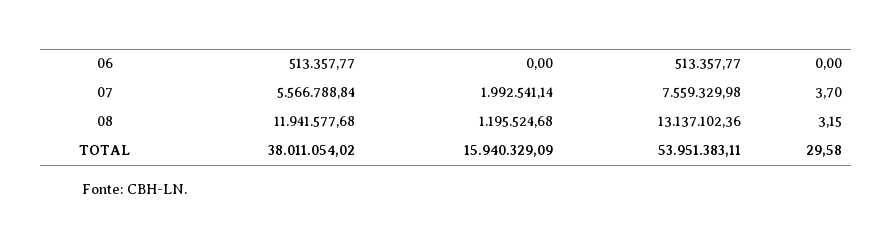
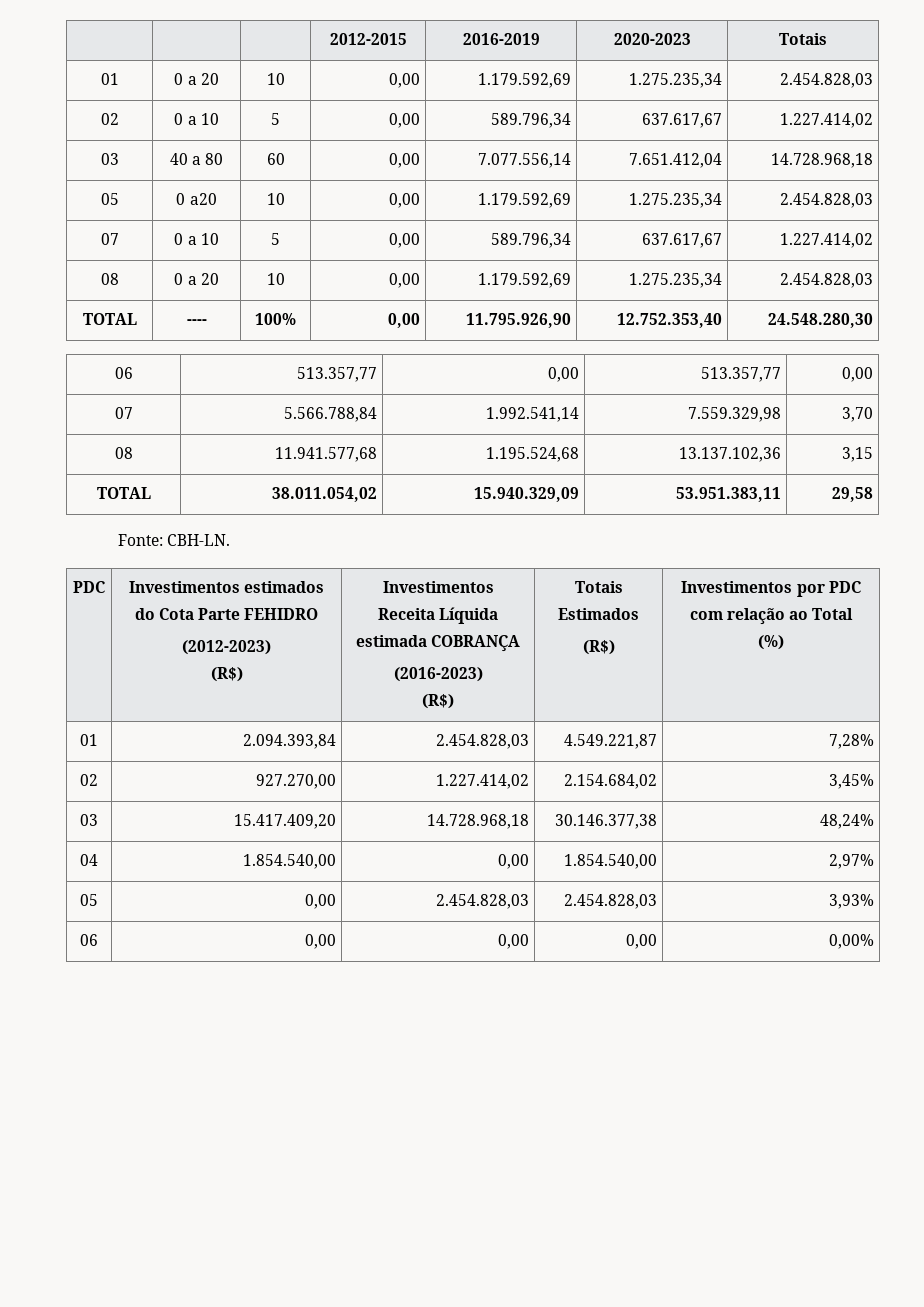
(96, 63) none -> [329,33,407,45] [462,33,540,45] [613,33,691,45] [779,33,827,45] [100,73,119,85] [174,73,219,85] [266,73,285,85] [388,73,420,88] [477,73,571,88] [628,73,722,88] [779,73,873,88] [100,113,119,125] [174,113,219,125] [271,113,280,125] [388,113,420,128] [490,113,571,128] [641,113,722,128] [779,113,873,128] [100,153,119,165] [169,153,224,165] [266,153,285,165] [388,153,420,168] [477,153,571,168] [628,153,722,168] [770,153,873,168] [100,193,119,205] [176,193,217,205] [266,193,285,205] [388,193,420,208] [477,193,571,208] [628,193,722,208] [779,193,873,208] [100,233,119,245] [174,233,219,245] [271,233,280,245] [388,233,420,248] [490,233,571,248] [641,233,722,248] [779,233,873,248] [100,273,119,285] [174,273,219,285] [266,273,285,285] [388,273,420,288] [477,273,571,288] [628,273,722,288] [779,273,873,288] [82,313,137,325] [186,319,207,325] [255,313,296,325] [387,313,420,328] [465,313,571,328] [616,313,722,328] [767,313,873,328] | | | 2012-2015 | 2016-2019 | 2020-2023 | Totais // 01 | 0 a 20 | 10 | 0,00 | 1.179.592,69 | 1.275.235,34 | 2.454.828,03 // 02 | 0 a 10 | 5 | 0,00 | 589.796,34 | 637.617,67 | 1.227.414,02 // 03 | 40 a 80 | 60 | 0,00 | 7.077.556,14 | 7.651.412,04 | 14.728.968,18 // 05 | 0 a20 | 10 | 0,00 | 1.179.592,69 | 1.275.235,34 | 2.454.828,03 // 07 | 0 a 10 | 5 | 0,00 | 589.796,34 | 637.617,67 | 1.227.414,02 // 08 | 0 a 20 | 10 | 0,00 | 1.179.592,69 | 1.275.235,34 | 2.454.828,03 // TOTAL | ---- | 100% | 0,00 | 11.795.926,90 | 12.752.353,40 | 24.548.280,30 //
(188, 189) none -> [73,581,105,593] [128,581,325,593] [134,608,319,620] [182,640,271,655] [210,667,243,682] [382,581,494,593] [377,607,499,624] [355,635,521,652] [393,667,483,682] [422,694,454,709] [574,581,623,593] [558,608,639,620] [582,640,615,655] [681,581,861,597] [689,608,854,625] [758,635,784,650] [80,734,98,746] [242,734,336,749] [435,734,529,749] [563,734,657,749] [828,734,874,749] [80,774,98,786] [255,774,336,789] [435,774,529,789] [563,774,657,789] [828,774,874,789] [80,814,98,826] [233,814,336,829] [426,814,529,829] [554,814,657,829] [819,814,874,829] [80,854,98,866] [242,854,336,869] [497,854,529,869] [563,854,657,869] [828,854,874,869] [80,894,98,906] [304,894,336,909] [435,894,529,909] [563,894,657,909] [828,894,874,909] [80,934,98,946] [304,934,336,949] [497,934,529,949] [625,934,657,949] [828,934,874,949] // PDC | Investimentos estimados do Cota Parte FEHIDRO // (2012-2023) // (R$) | Investimentos // Receita Líquida estimada COBRANÇA // (2016-2023) // (R$) | Totais Estimados // (R$) | Investimentos por PDC com relação ao Total // (%) // 01 | 2.094.393,84 | 2.454.828,03 | 4.549.221,87 | 7,28% // 02 | 927.270,00 | 1.227.414,02 | 2.154.684,02 | 3,45% // 03 | 15.417.409,20 | 14.728.968,18 | 30.146.377,38 | 48,24% // 04 | 1.854.540,00 | 0,00 | 1.854.540,00 | 2,97% // 05 | 0,00 | 2.454.828,03 | 2.454.828,03 | 3,93% // 06 | 0,00 | 0,00 | 0,00 | 0,00%

